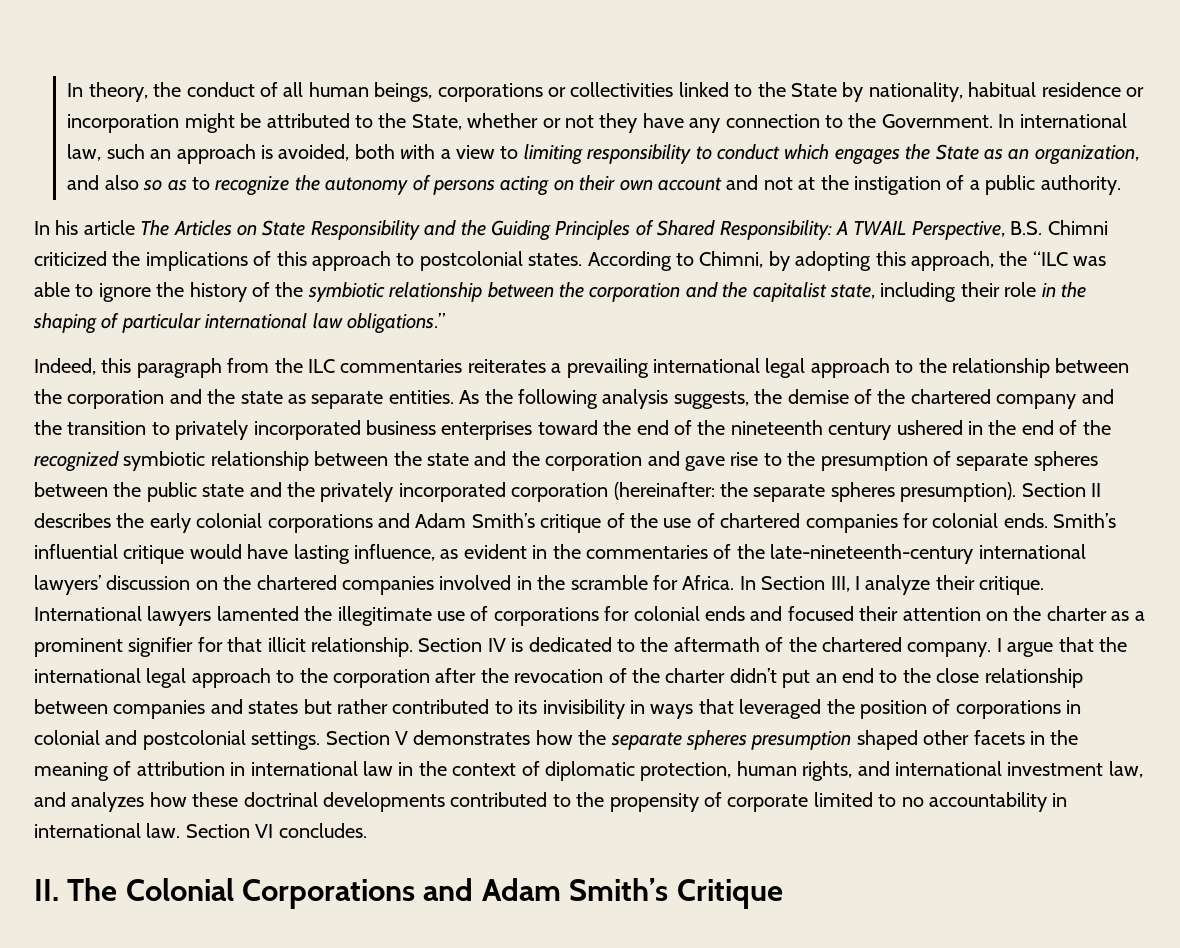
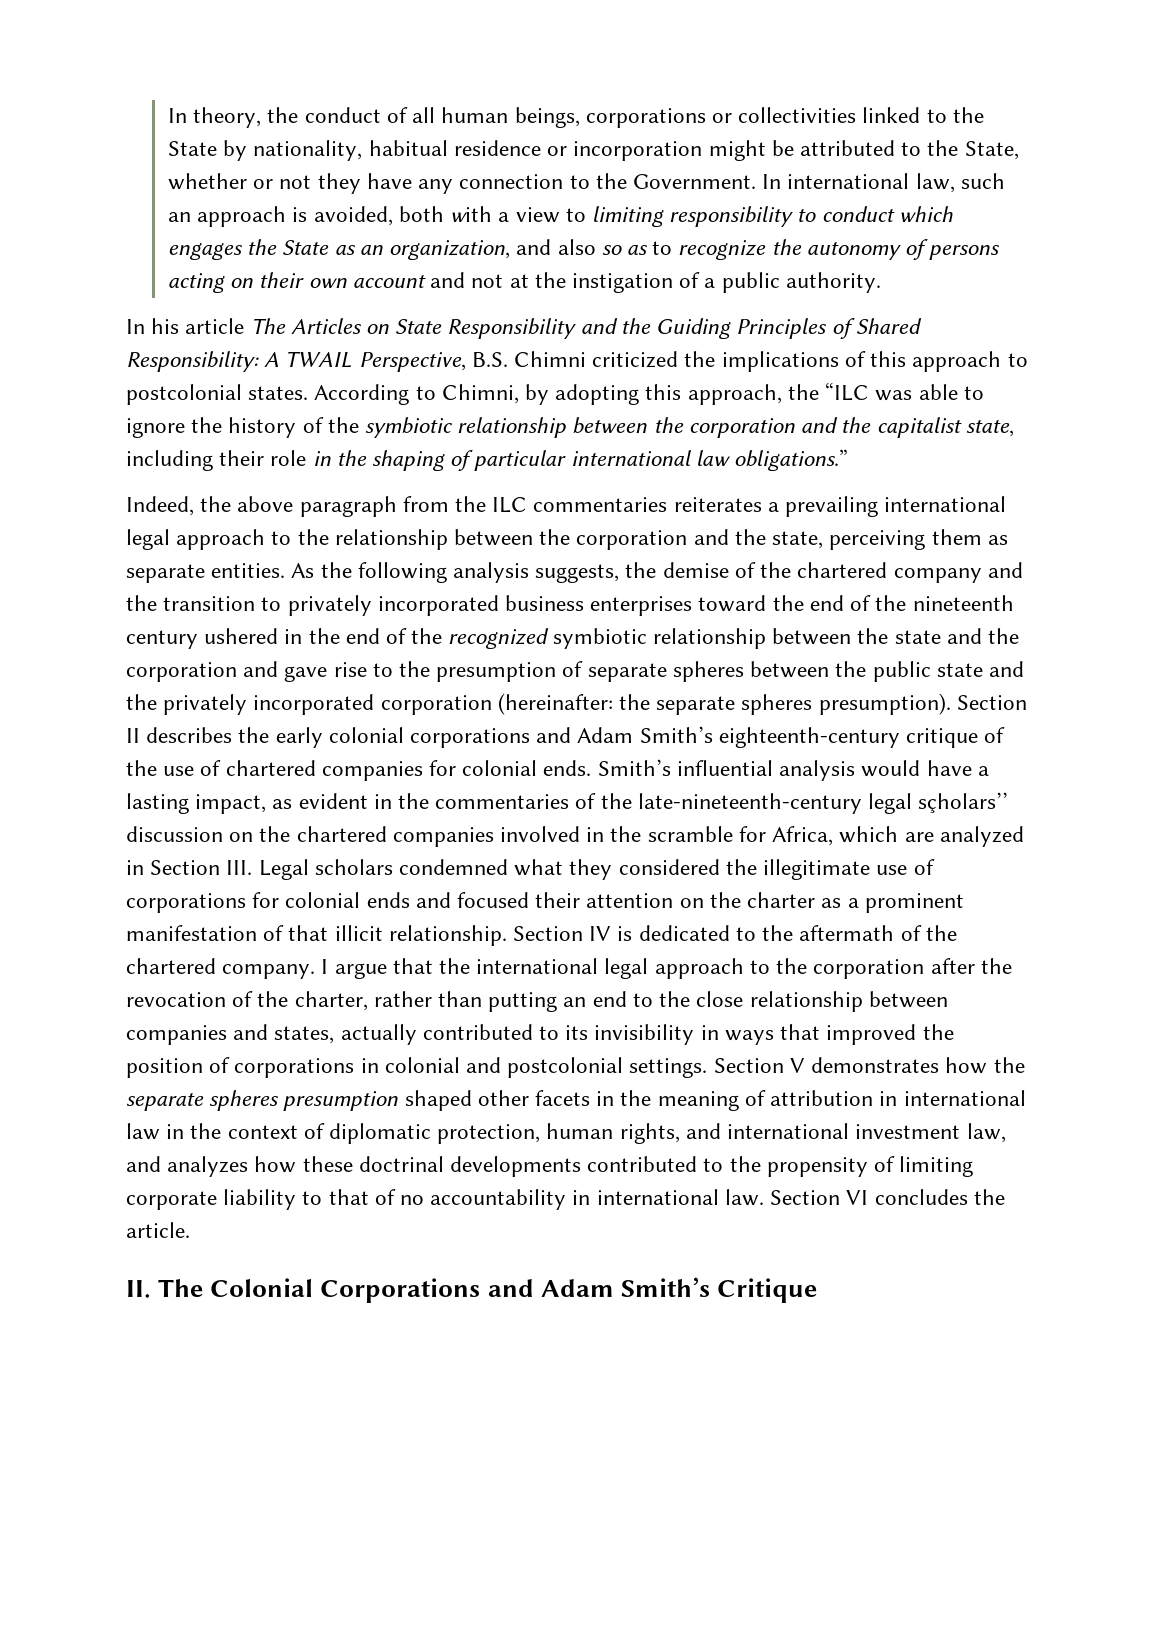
[101,358,132,373] this -> [200,496,294,512] the above
[240,391,283,404] state -> [772,529,982,550] state, perceiving them
(535, 520) none -> [718,727,900,748] eighteenth-century
[123,545,185,564] critique -> [779,760,856,781] analysis
[293,544,435,564] lasting influence, -> [977,766,989,776] [126,793,267,814] a lasting impact,
[978,544,1086,559] [34,575,101,595] international lawyers’ -> [868,792,1009,814] legal sçholars’’
[682,575,1045,595] [34,606,299,626] Africa. In Section III, I analyze their critique. International lawyers lamented -> [772,826,1024,847] [126,859,720,880] Africa, which are analyzed in Section III. Legal scholars condemned what they considered
[128,637,223,657] signifier for -> [126,925,285,941] manifestation of
[665,668,811,688] charter didn’t put -> [294,991,558,1012] charter, rather than putting
[248,699,388,714] states but rather -> [274,1024,417,1045] states, actually
[739,699,822,719] leveraged -> [826,1024,917,1045] improved
[727,792,897,812] corporate limited to -> [899,1156,974,1177] [126,1189,396,1210] limiting corporate liability to that of
[278,823,367,838] concludes. -> [874,1189,1005,1205] [126,1222,190,1238] concludes the article.

